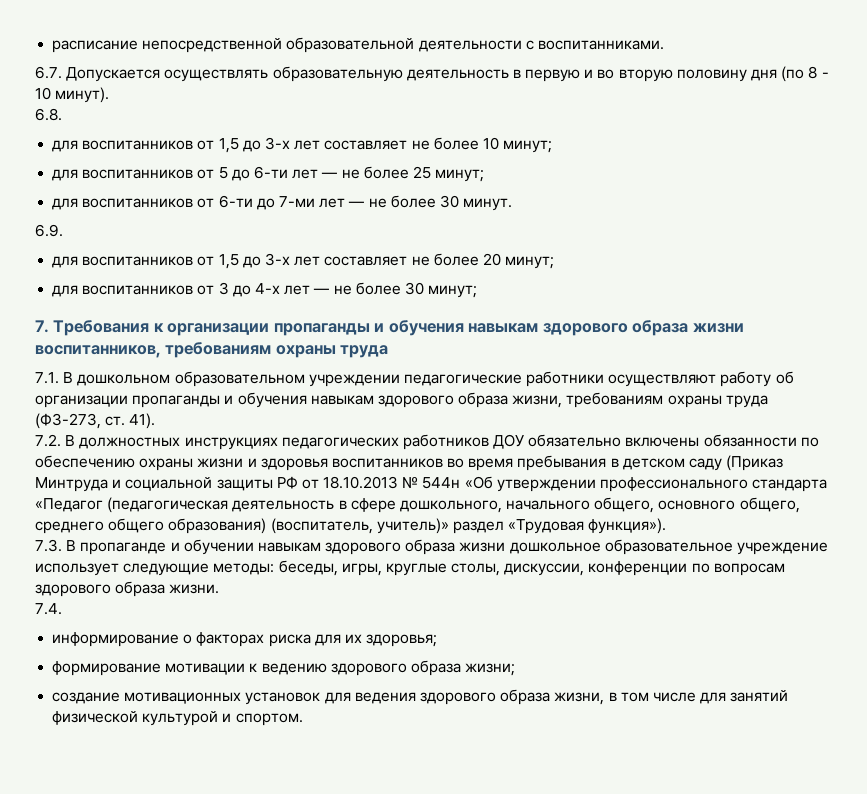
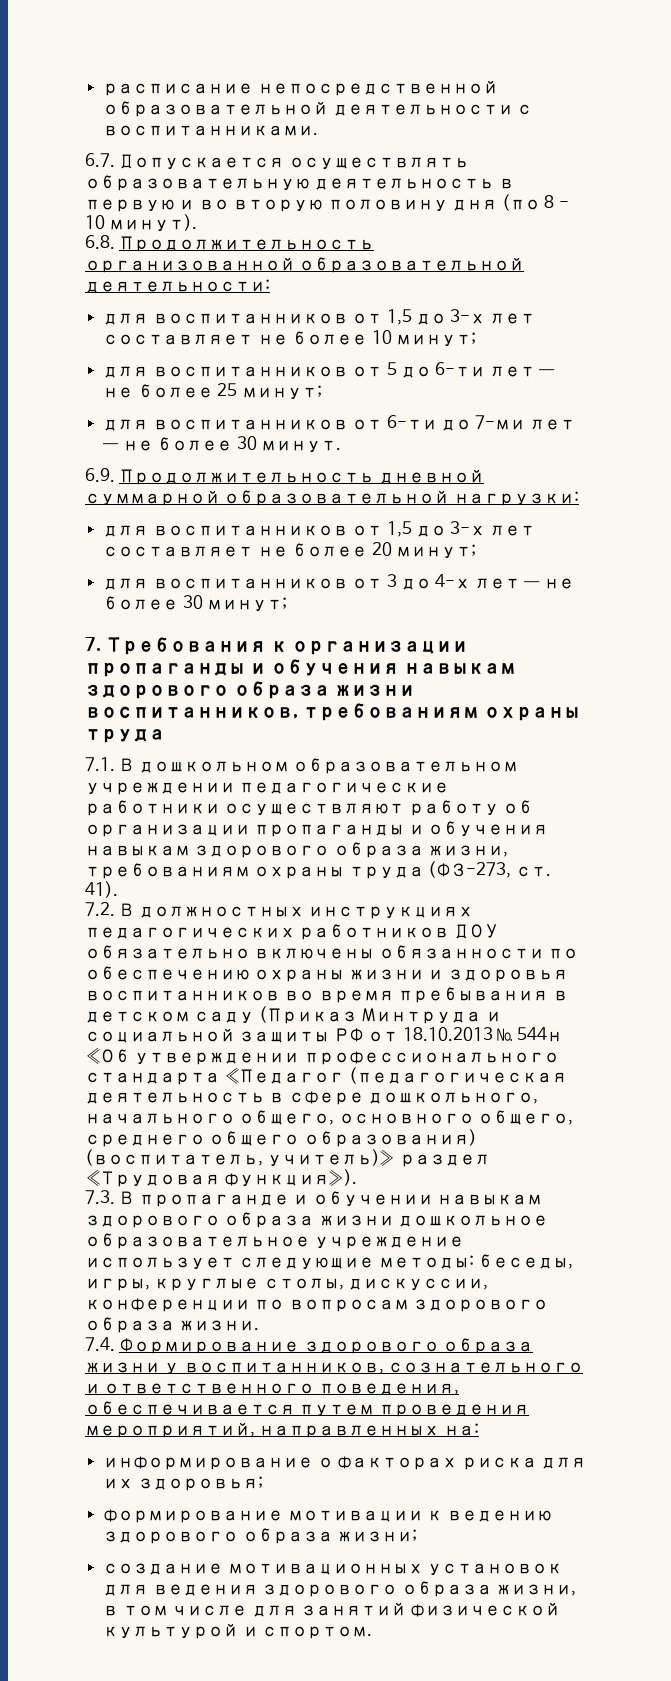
(62, 114) none -> [119,236,375,252] [85,257,525,273] [85,279,270,293] Продолжительность организованной образовательной деятельности:
(63, 230) none -> [119,469,484,485] [85,490,579,506] Продолжительность дневной суммарной образовательной нагрузки:
(62, 609) none -> [119,1338,534,1354] [85,1362,584,1375] [85,1383,459,1395] [85,1401,529,1417] [85,1423,479,1438] Формирование здорового образа жизни у воспитанников, сознательного и ответственного поведения, обеспечивается путем проведения мероприятий, направленных на:

